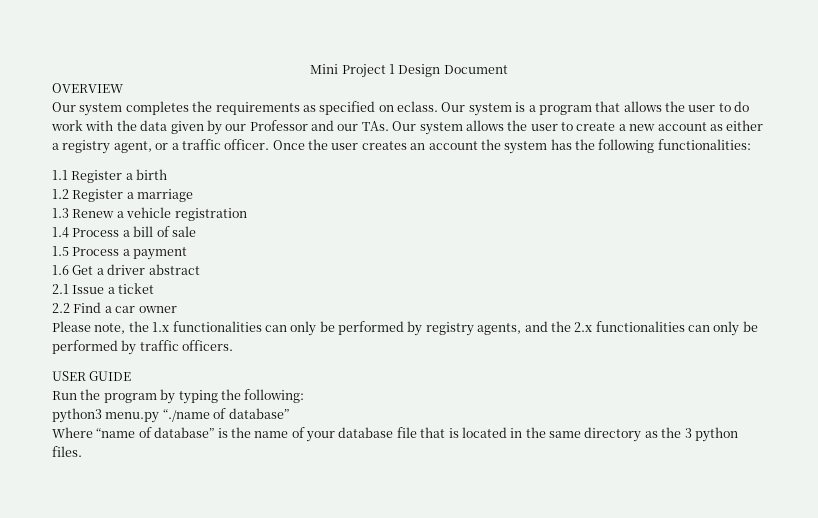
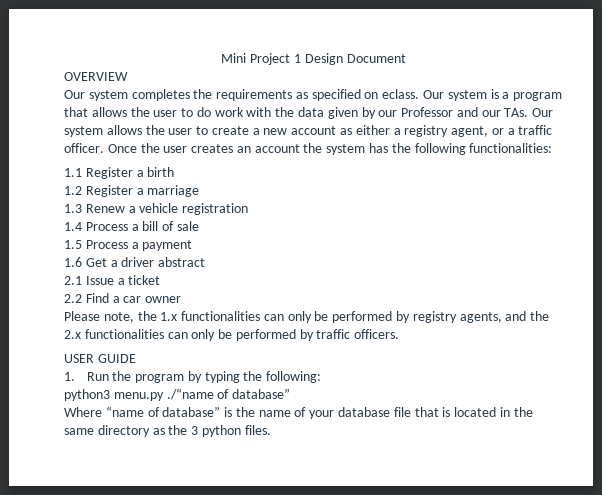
(132, 376) none -> [64,372,75,381] 1.
[162,409,210,422] “./name -> [166,388,214,400] ./“name

